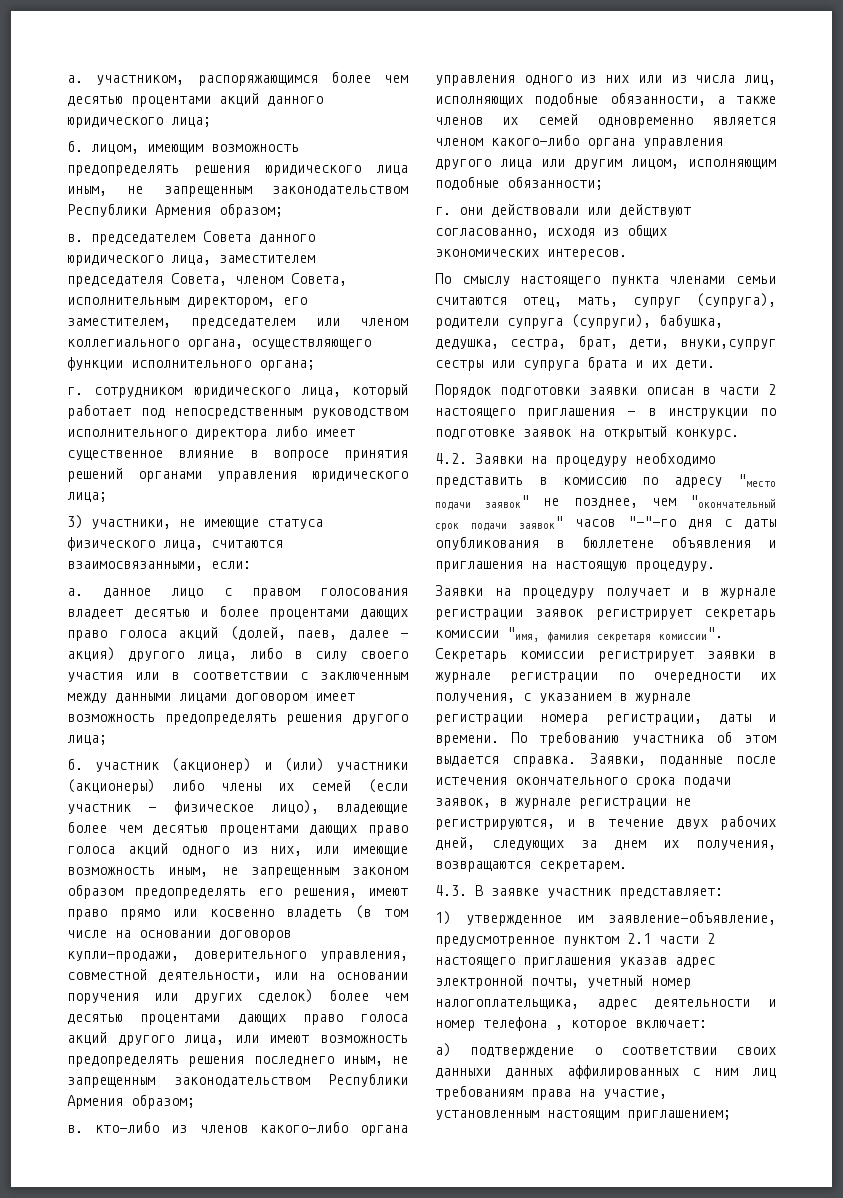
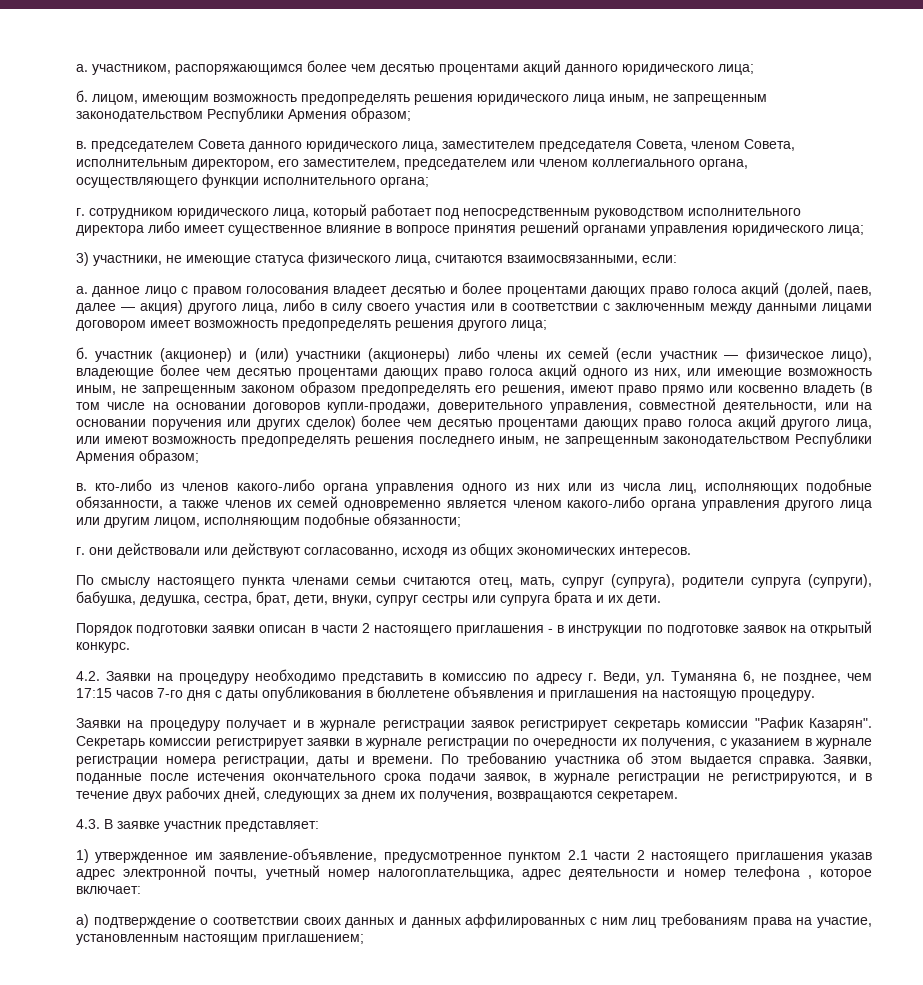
[680,339,776,350] внуки,супруг -> [332,595,418,606] внуки, супруг
[738,474,776,487] [435,495,776,510] [435,516,676,531] "место подачи заявок" не позднее, чем "окончательный срок подачи заявок" часов "—"-го -> [587,671,872,684] [76,688,183,698] г. Веди, ул. Туманяна 6, не позднее, чем 17:15 часов 7-го
[507,627,723,643] "имя, фамилия секретаря комиссии". -> [754,717,872,731] "Рафик Казарян".
[435,1068,491,1078] данныхи -> [345,917,407,928] данных и

